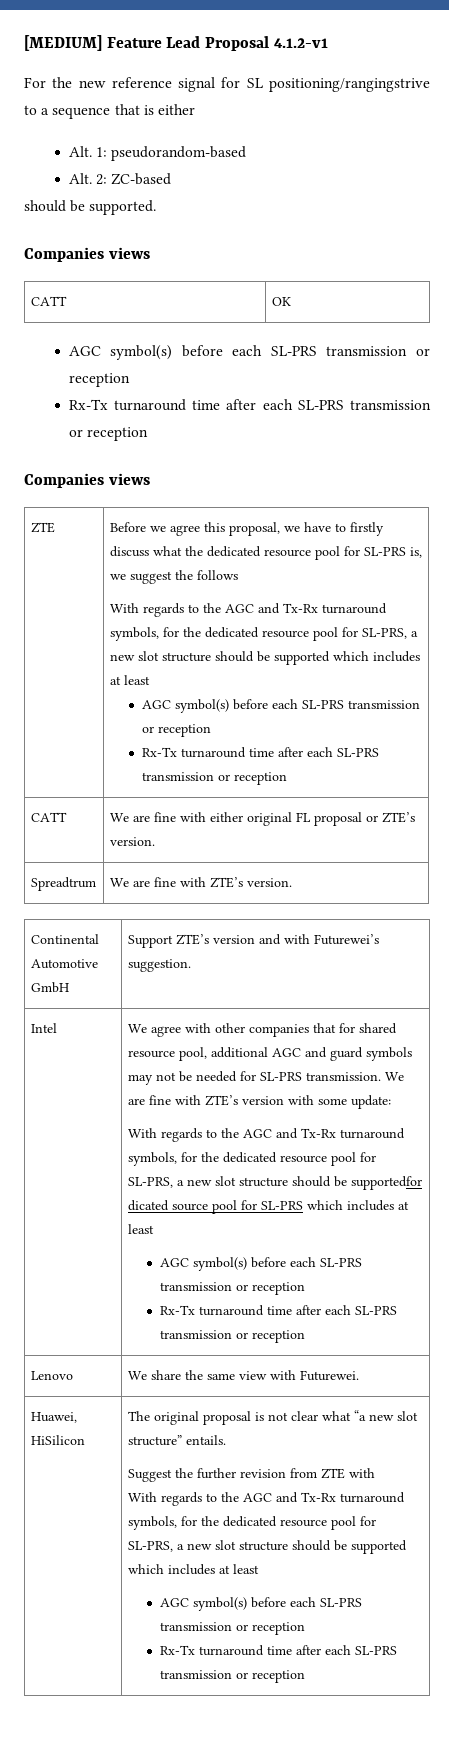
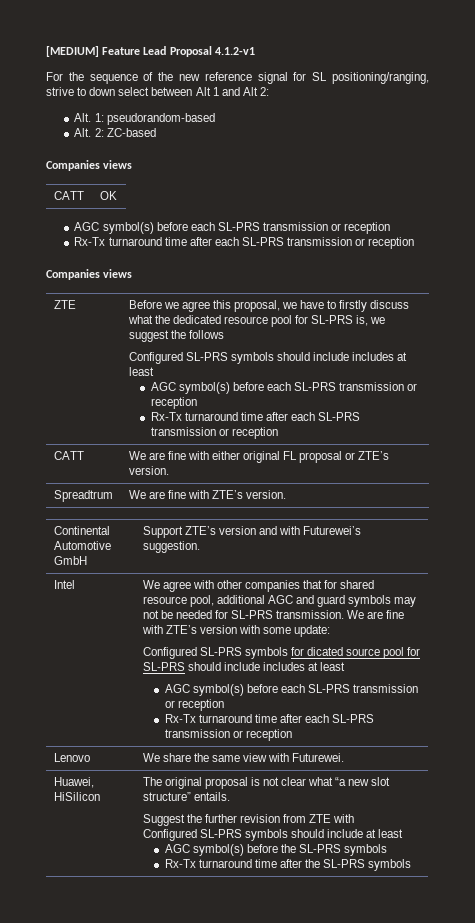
(73, 82) none -> [89,72,174,84] sequence of the
[268,78,430,92] [24,104,195,119] positioning/rangingstrive to a sequence that is either -> [332,72,430,84] [46,87,269,96] positioning/ranging, strive to down select between Alt 1 and Alt 2:
[24,200,157,215] // should be supported. -> (156, 132) none
[109,603,387,617] [109,627,418,641] [109,651,369,665] With regards to the AGC and Tx-Rx turnaround symbols, for the dedicated resource pool for SL-PRS, a new slot structure should be supported which -> [128,352,349,364] Configured SL-PRS symbols should include
[127,1128,405,1142] [127,1152,376,1166] [127,1176,422,1190] With regards to the AGC and Tx-Rx turnaround symbols, for the dedicated resource pool for SL-PRS, a new slot structure should be supportedfor -> [142,647,304,659] Configured SL-PRS symbols for
[306,1200,343,1210] which -> [187,662,260,671] should include
[127,1492,405,1506] [127,1516,376,1530] [127,1540,407,1554] [127,1564,259,1575] [159,1597,362,1611] [159,1622,305,1635] [159,1645,397,1656] [159,1670,305,1683] With regards to the AGC and Tx-Rx turnaround symbols, for the dedicated resource pool for SL-PRS, a new slot structure should be supported which includes at least // AGC symbol(s) before each SL-PRS transmission or reception // Rx-Tx turnaround time after each SL-PRS transmission or reception -> [142,829,404,841] [164,844,388,856] [164,859,412,871] Configured SL-PRS symbols should include at least // AGC symbol(s) before the SL-PRS symbols // Rx-Tx turnaround time after the SL-PRS symbols

